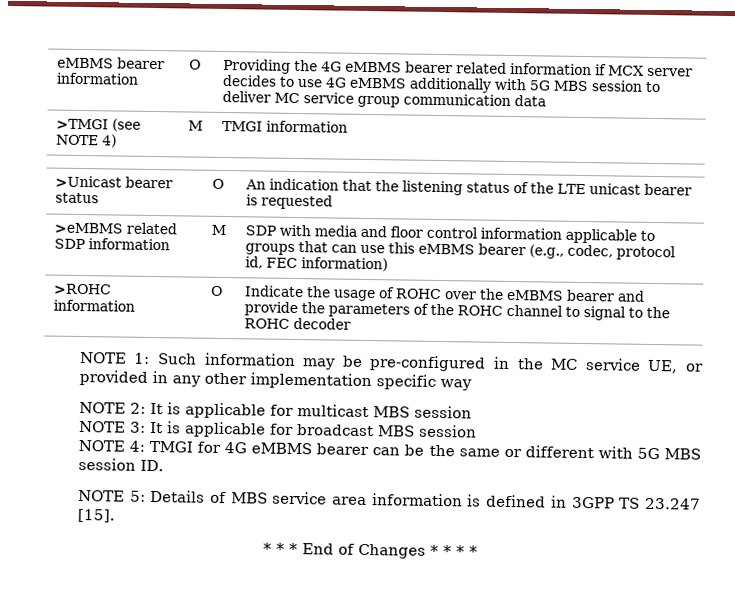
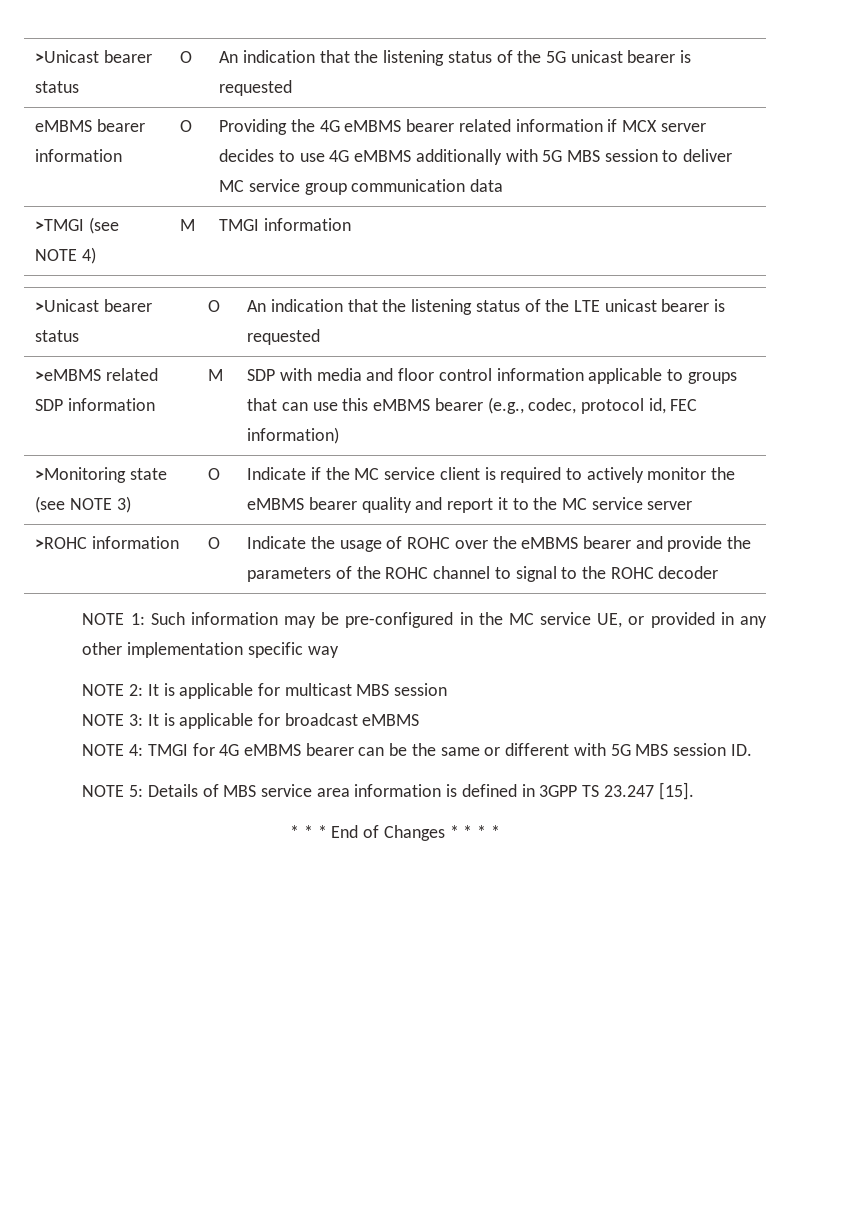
(57, 63) none -> [35,50,152,63] [35,81,80,93] [180,51,193,63] [219,50,692,66] [219,80,293,96] >Unicast bearer status | O | An indication that the listening status of the 5G unicast bearer is requested //
(389, 264) none -> [35,467,167,483] [35,496,131,513] [208,468,221,480] [247,467,736,483] [247,497,693,513] // >Monitoring state (see NOTE 3) | O | Indicate if the MC service client is required to actively monitor the eMBMS bearer quality and report it to the MC service server
[377,424,477,438] MBS session -> [362,714,420,726] eMBMS

